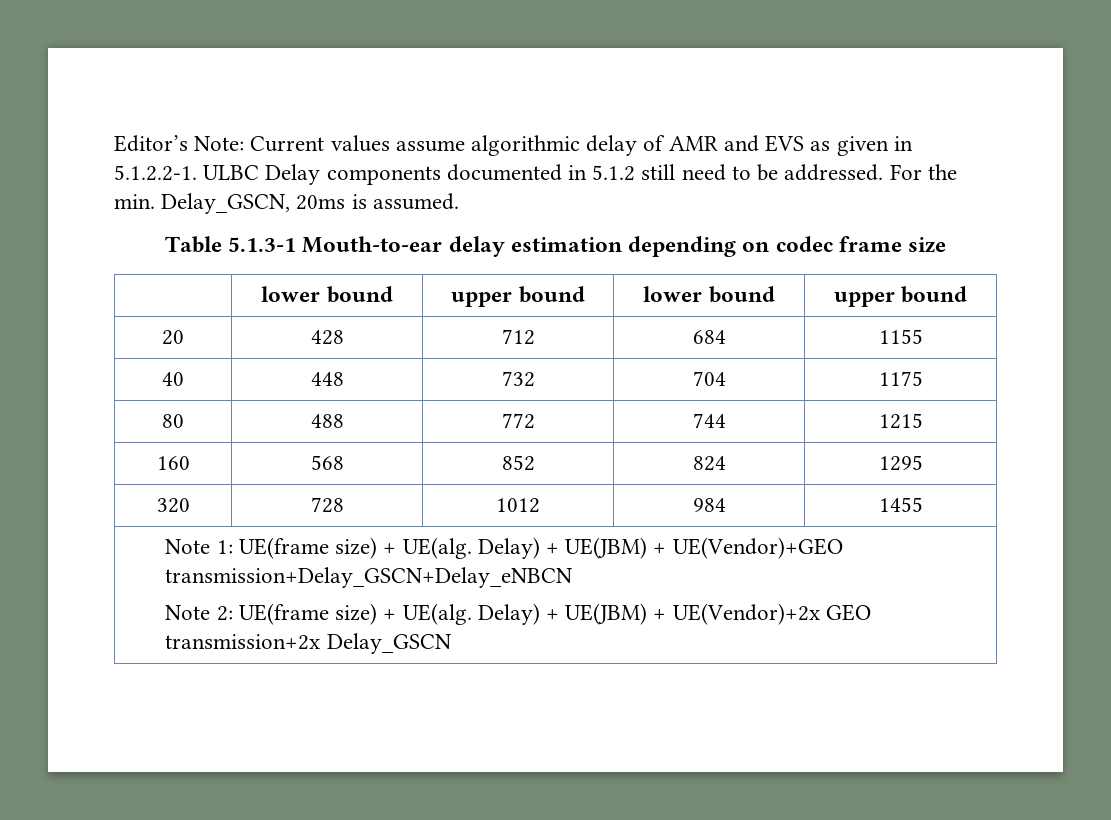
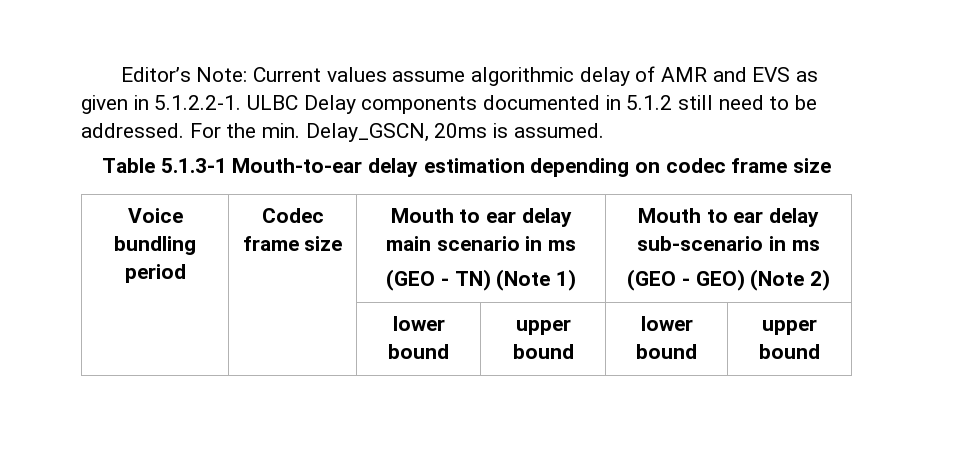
(946, 245) none -> [127,208,183,223] [114,236,196,255] [124,264,186,283] [261,208,324,223] [242,236,343,251] [390,208,572,227] [385,236,577,251] [386,269,576,291] [637,208,820,227] [637,236,820,251] [627,269,830,291] Voice bundling period | Codec frame size | Mouth to ear delay main scenario in ms // (GEO - TN) (Note 1) | Mouth to ear delay sub-scenario in ms // (GEO - GEO) (Note 2) // |
[162,330,184,345] [310,330,344,345] [501,329,535,345] [692,330,726,344] [878,329,923,344] [162,372,184,386] [310,372,344,386] [501,371,535,387] [692,371,726,386] [878,371,923,386] [162,414,184,428] [310,414,344,428] [501,413,535,429] [692,413,726,428] [878,413,923,429] [156,456,190,470] [310,455,344,470] [501,455,535,471] [692,456,726,471] [878,455,923,471] [156,498,190,513] [310,497,344,513] [496,498,540,513] [692,498,726,512] [878,497,923,512] [165,537,843,559] [165,567,574,588] [165,603,871,625] [165,633,452,654] // 20 | 428 | 712 | 684 | 1155 // 40 | 448 | 732 | 704 | 1175 // 80 | 488 | 772 | 744 | 1215 // 160 | 568 | 852 | 824 | 1295 // 320 | 728 | 1012 | 984 | 1455 // Note 1: UE(frame size) + UE(alg. Delay) + UE(JBM) + UE(Vendor)+GEO transmission+Delay_GSCN+Delay_eNBCN // Note 2: UE(frame size) + UE(alg. Delay) + UE(JBM) + UE(Vendor)+2x GEO transmission+2x Delay_GSCN -> (820, 351) none

